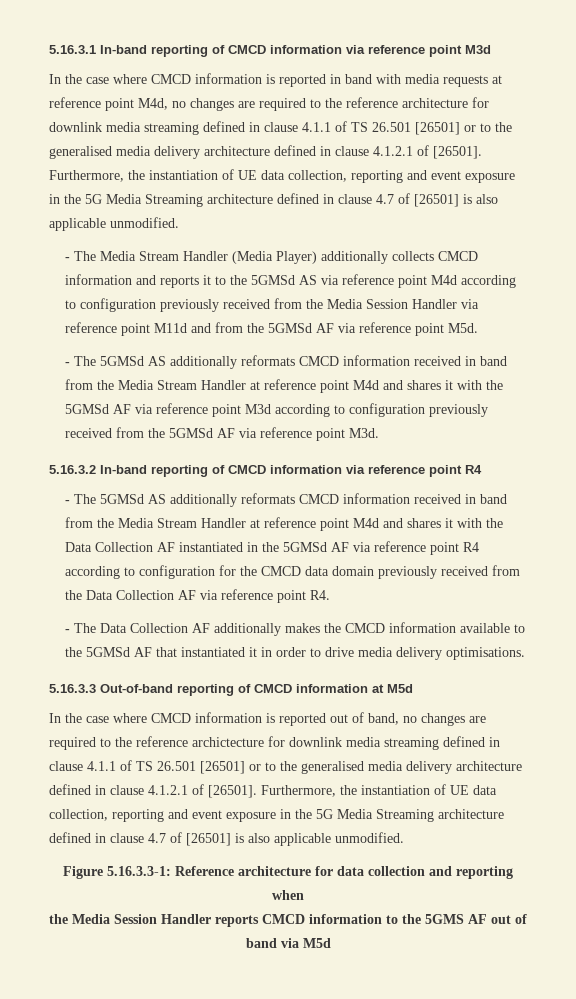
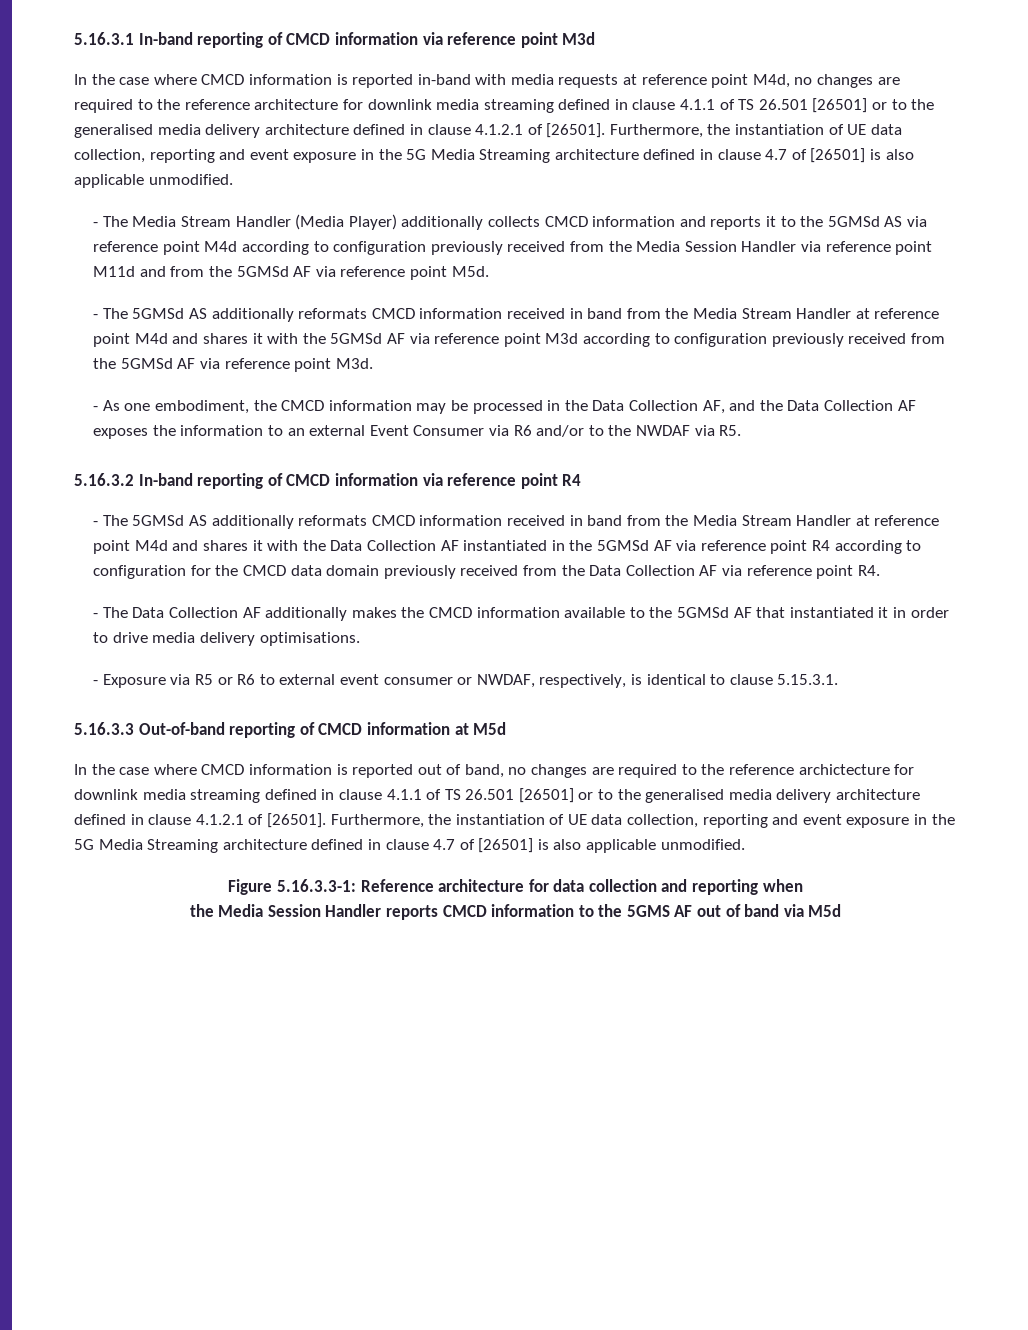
[330,74,372,84] in band -> [417,74,471,85] in-band
(380, 433) none -> [93,400,916,414] [93,425,742,439] // - As one embodiment, the CMCD information may be processed in the Data Collection AF, and the Data Collection AF exposes the information to an external Event Consumer via R6 and/or to the NWDAF via R5.
(526, 653) none -> [93,674,839,688] // - Exposure via R5 or R6 to external event consumer or NWDAF, respectively, is identical to clause 5.15.3.1.

